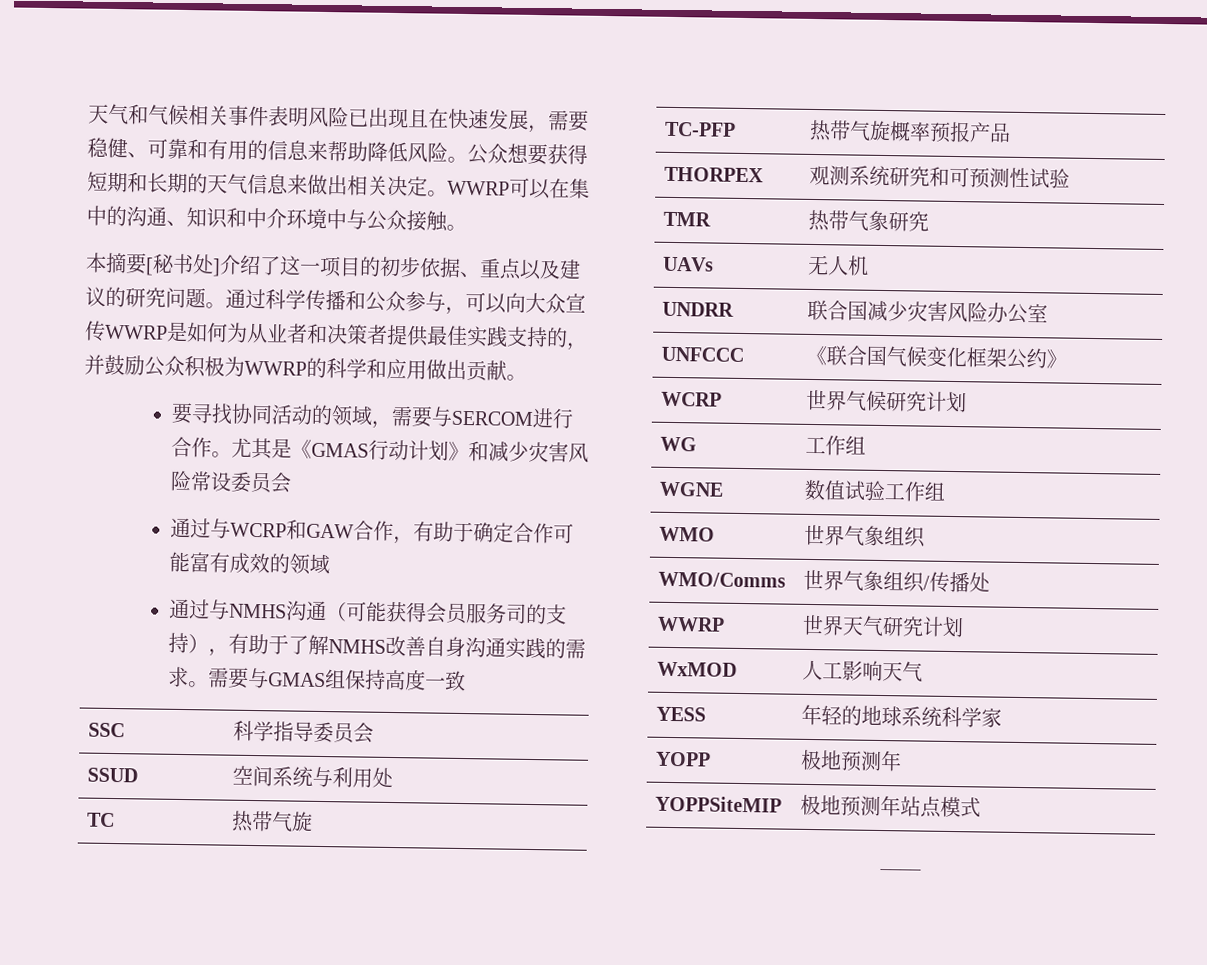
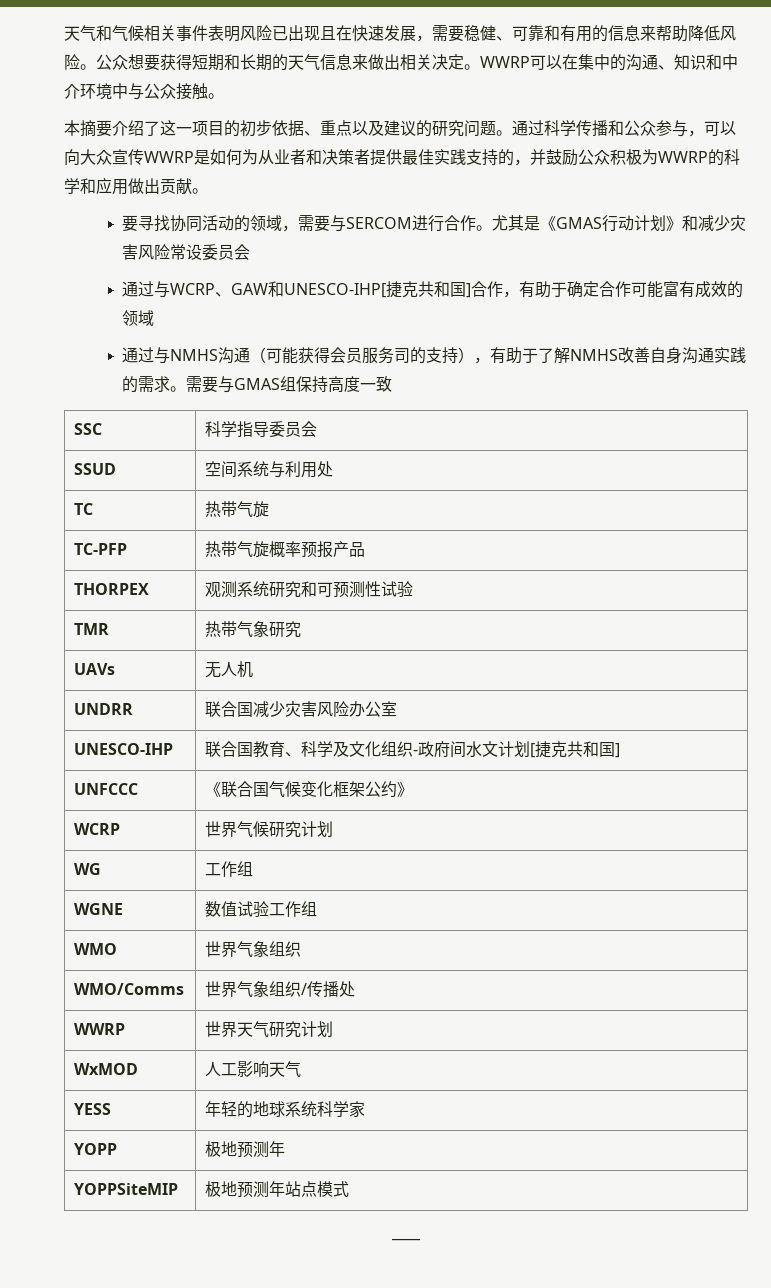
[145,253,221,277] [秘书处] -> (112, 128) none
[286,519,355,540] 和GAW -> [215,281,472,298] 、GAW和UNESCO-IHP[捷克共和国]
(1048, 313) none -> [74,743,174,755] [205,741,621,758] // UNESCO-IHP | 联合国教育、科学及文化组织-政府间水文计划[捷克共和国]

